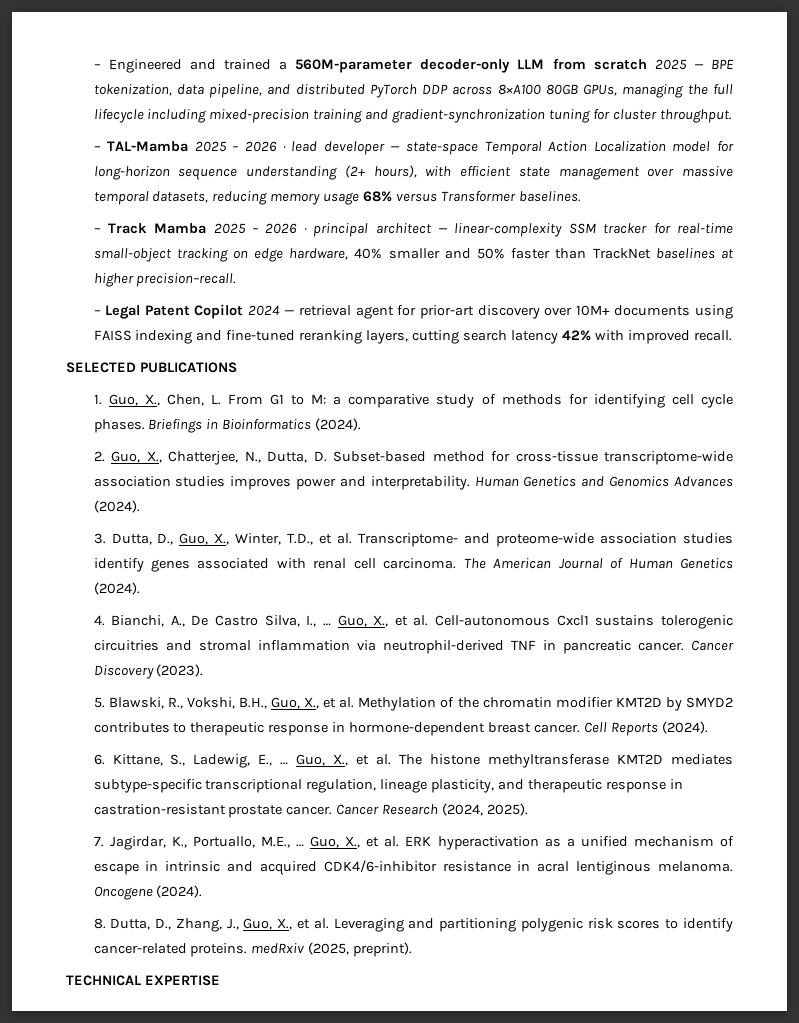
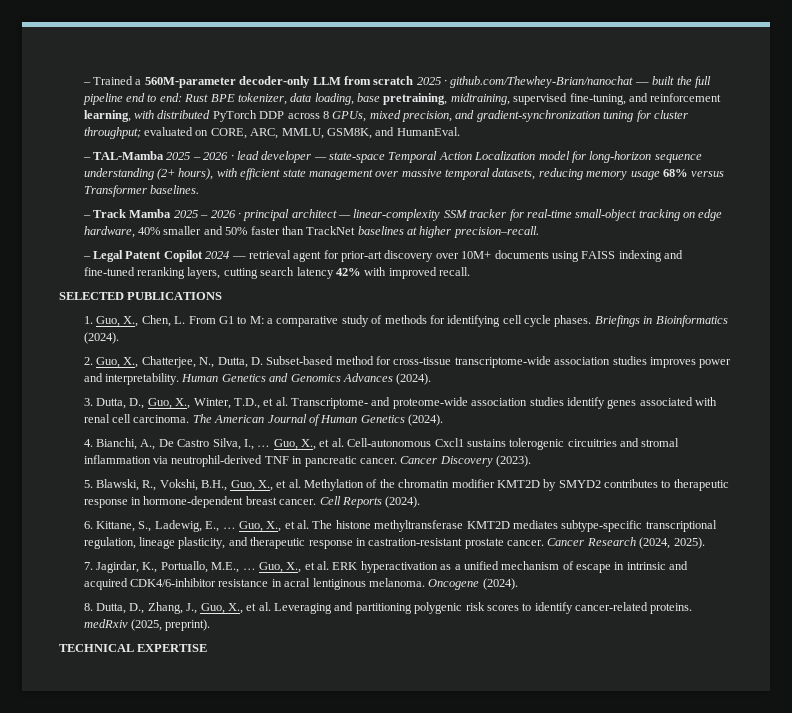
[93,59,271,73] – Engineered and trained -> [82,76,133,85] – Trained
[693,59,734,69] [93,84,734,98] [93,109,363,123] — BPE tokenization, data pipeline, and distributed PyTorch DDP across 8×A100 80GB GPUs, managing the full lifecycle including mixed-precision training -> [443,76,711,88] [82,93,722,105] [83,110,452,122] · github.com/Thewhey-Brian/nanochat — built the full pipeline end to end: Rust BPE tokenizer, data loading, base pretraining, midtraining, supervised fine-tuning, and reinforcement learning, with distributed PyTorch DDP across 8 GPUs, mixed precision,
[659,109,732,123] throughput. -> [83,127,460,139] throughput; evaluated on CORE, ARC, MMLU, GSM8K, and HumanEval.

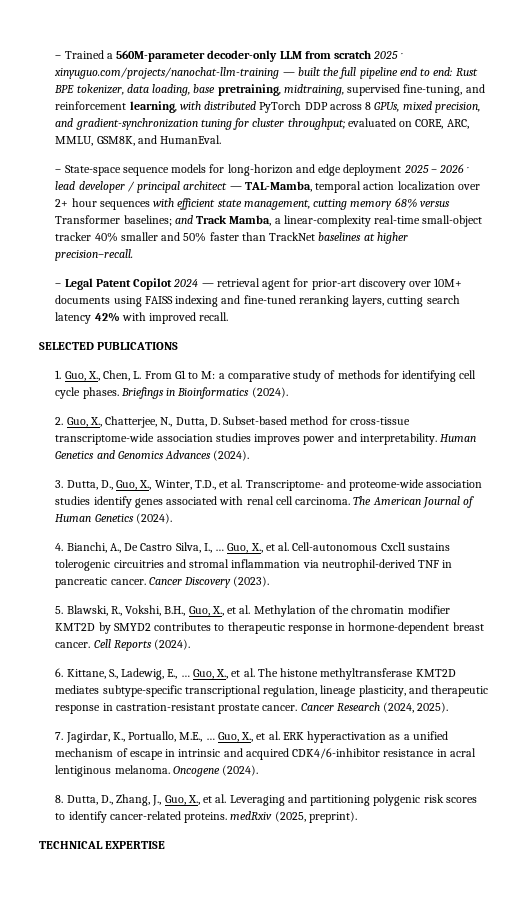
[450,76,634,88] github.com/Thewhey-Brian/nanochat -> [54,67,280,79] xinyuguo.com/projects/nanochat-llm-training
[92,151,164,160] TAL-Mamba -> [64,164,402,176] State-space sequence models for long-horizon and edge deployment
[313,151,702,163] [83,168,725,180] [83,185,199,197] [82,209,723,221] [83,226,135,238] — state-space Temporal Action Localization model for long-horizon sequence understanding (2+ hours), with efficient state management over massive temporal datasets, reducing memory usage 68% versus Transformer baselines. // – Track Mamba 2025 – 2026 · principal architect — linear-complexity SSM tracker for real-time small-object tracking on edge hardware, -> [127,181,480,193] [55,198,450,210] [55,215,483,227] [55,232,92,241] / principal architect — TAL-Mamba, temporal action localization over 2+ hour sequences with efficient state management, cutting memory 68% versus Transformer baselines; and Track Mamba, a linear-complexity real-time small-object tracker

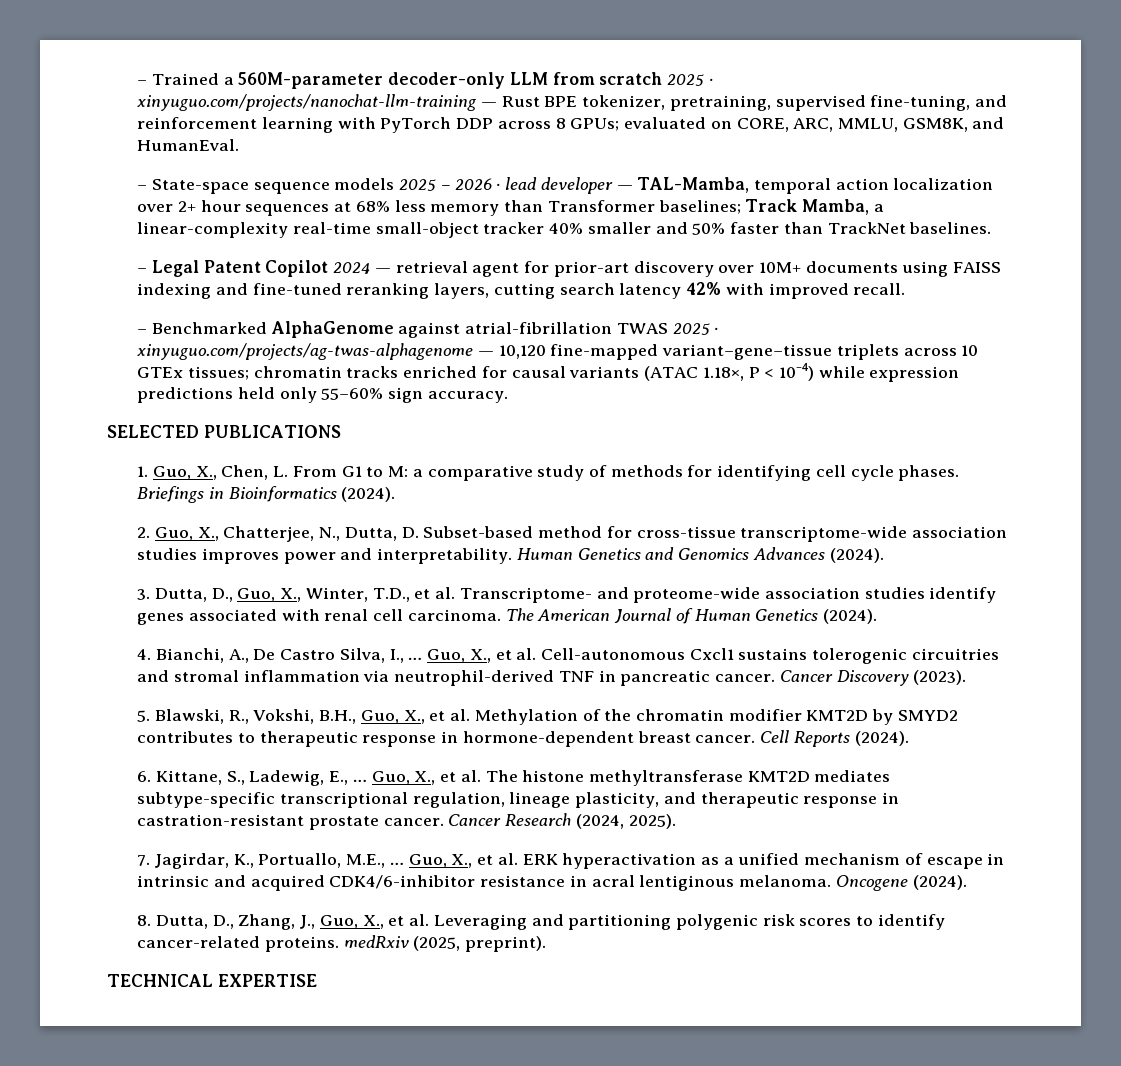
[297,67,478,79] [54,84,344,96] built the full pipeline end to end: Rust BPE tokenizer, data loading, base pretraining, midtraining, -> [501,95,771,111] Rust BPE tokenizer, pretraining,
[129,101,257,113] learning, with distributed -> [262,117,376,133] learning with
[374,101,480,113] [55,118,345,130] GPUs, mixed precision, and gradient-synchronization tuning for cluster throughput; -> [570,118,620,131] GPUs;
[209,164,402,176] for long-horizon and edge deployment -> (395, 184) none
[127,181,228,193] / principal architect -> (613, 185) none
[153,198,450,210] with efficient state management, cutting memory 68% versus -> [334,200,544,216] at 68% less memory than
[174,215,193,224] and -> (741, 207) none
[318,232,408,244] [55,249,134,261] baselines at higher precision–recall. -> [909,222,992,234] baselines.
(229, 316) none -> [137,321,719,338] [137,343,979,360] [137,363,960,382] [137,387,508,403] // – Benchmarked AlphaGenome against atrial-fibrillation TWAS 2025 · xinyuguo.com/projects/ag-twas-alphagenome — 10,120 fine-mapped variant–gene–tissue triplets across 10 GTEx tissues; chromatin tracks enriched for causal variants (ATAC 1.18×, P < 10⁻⁴) while expression predictions held only 55–60% sign accuracy.

